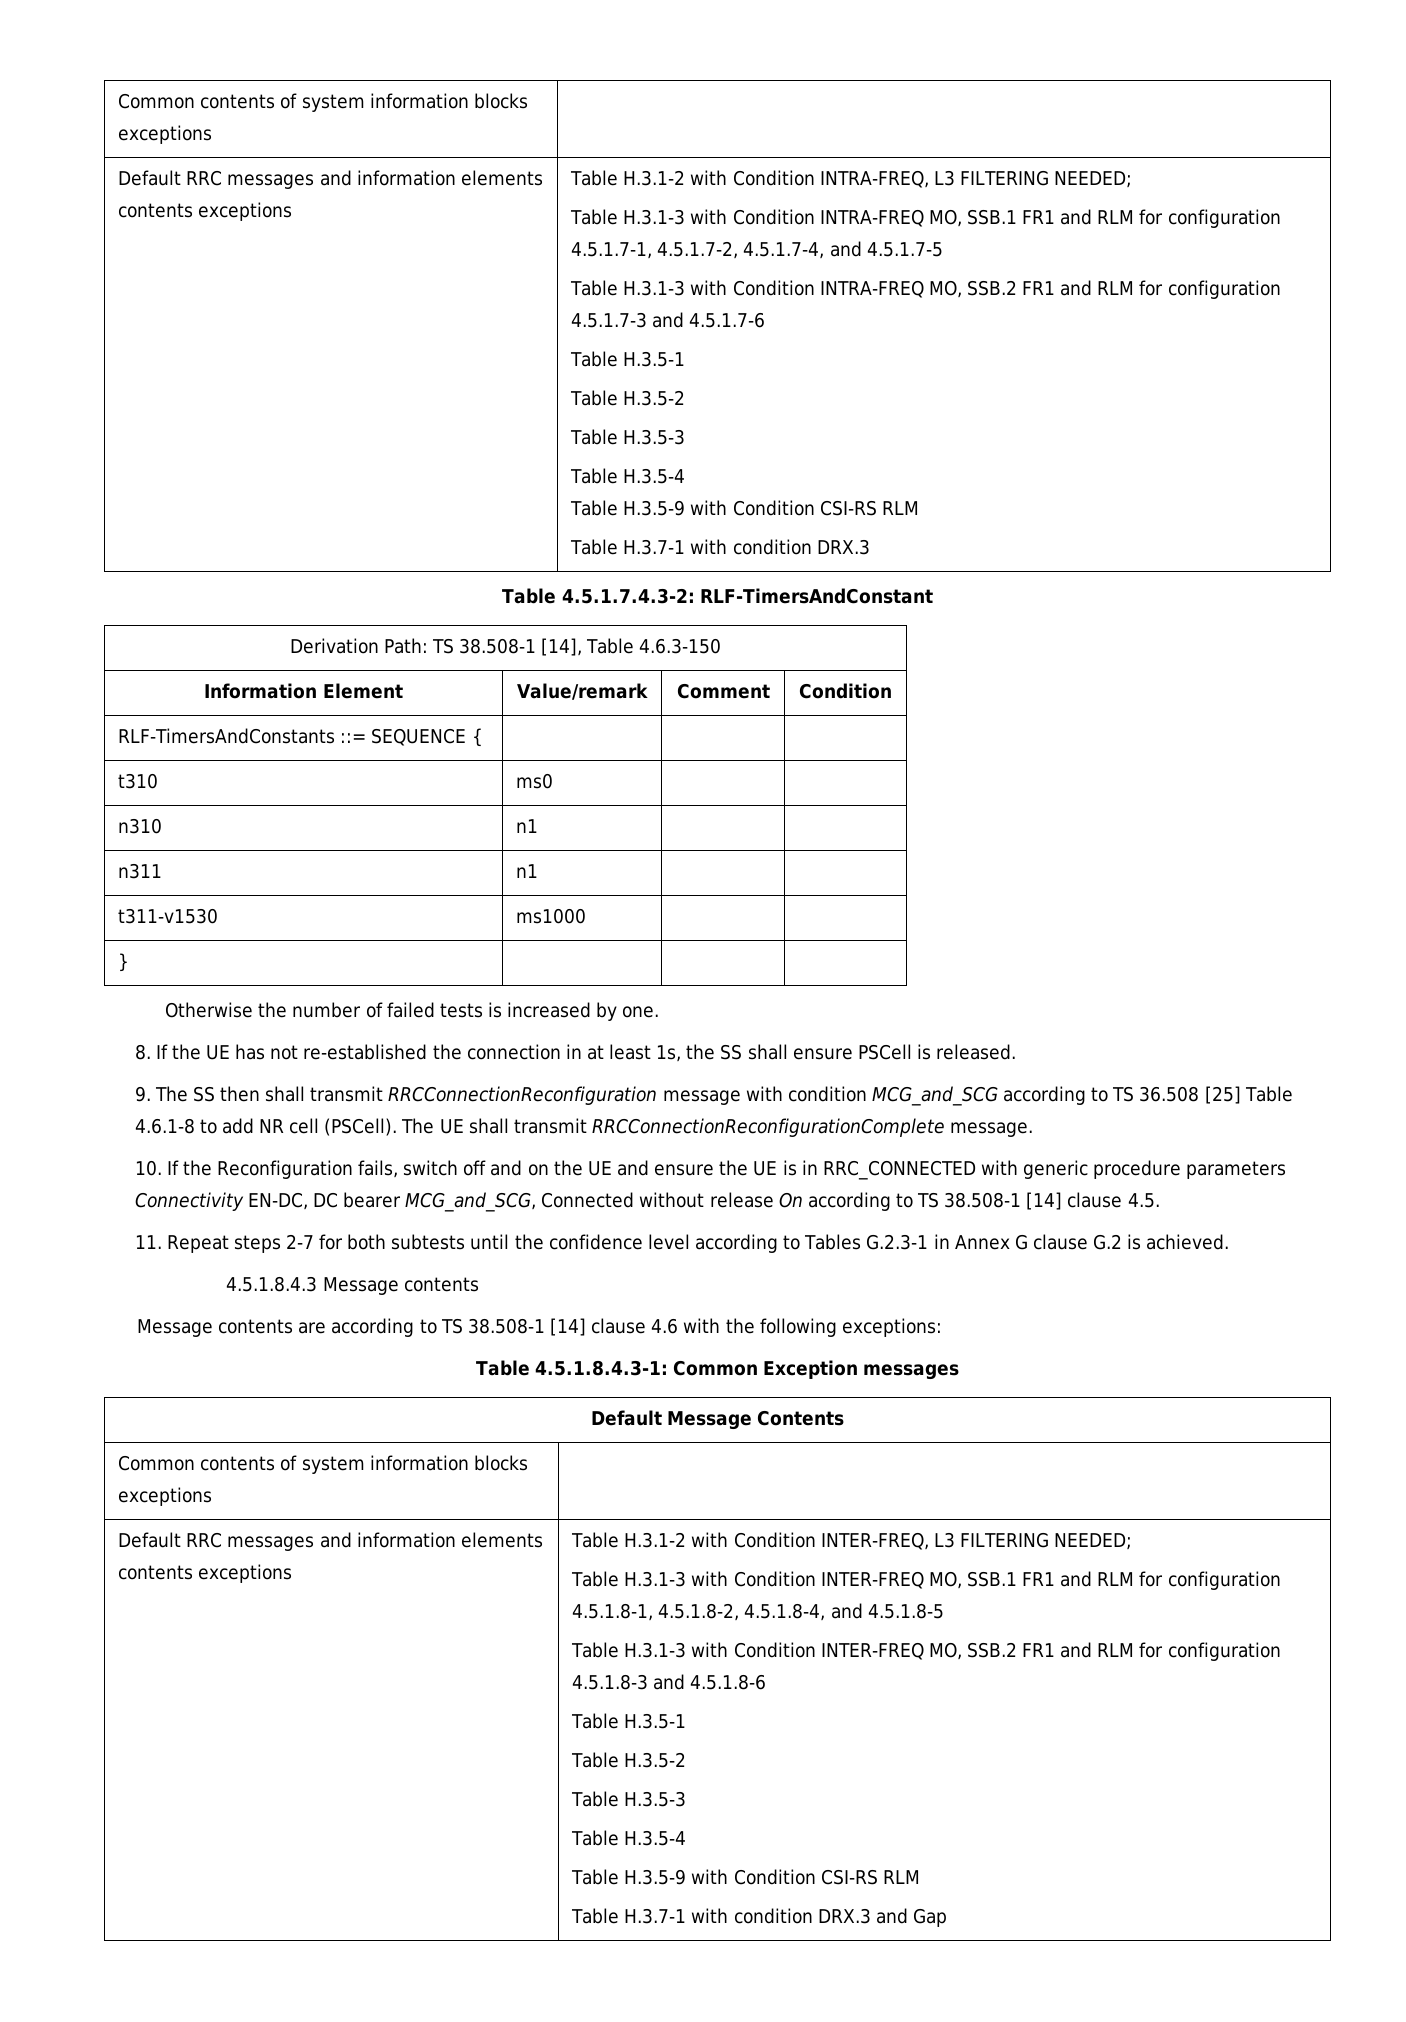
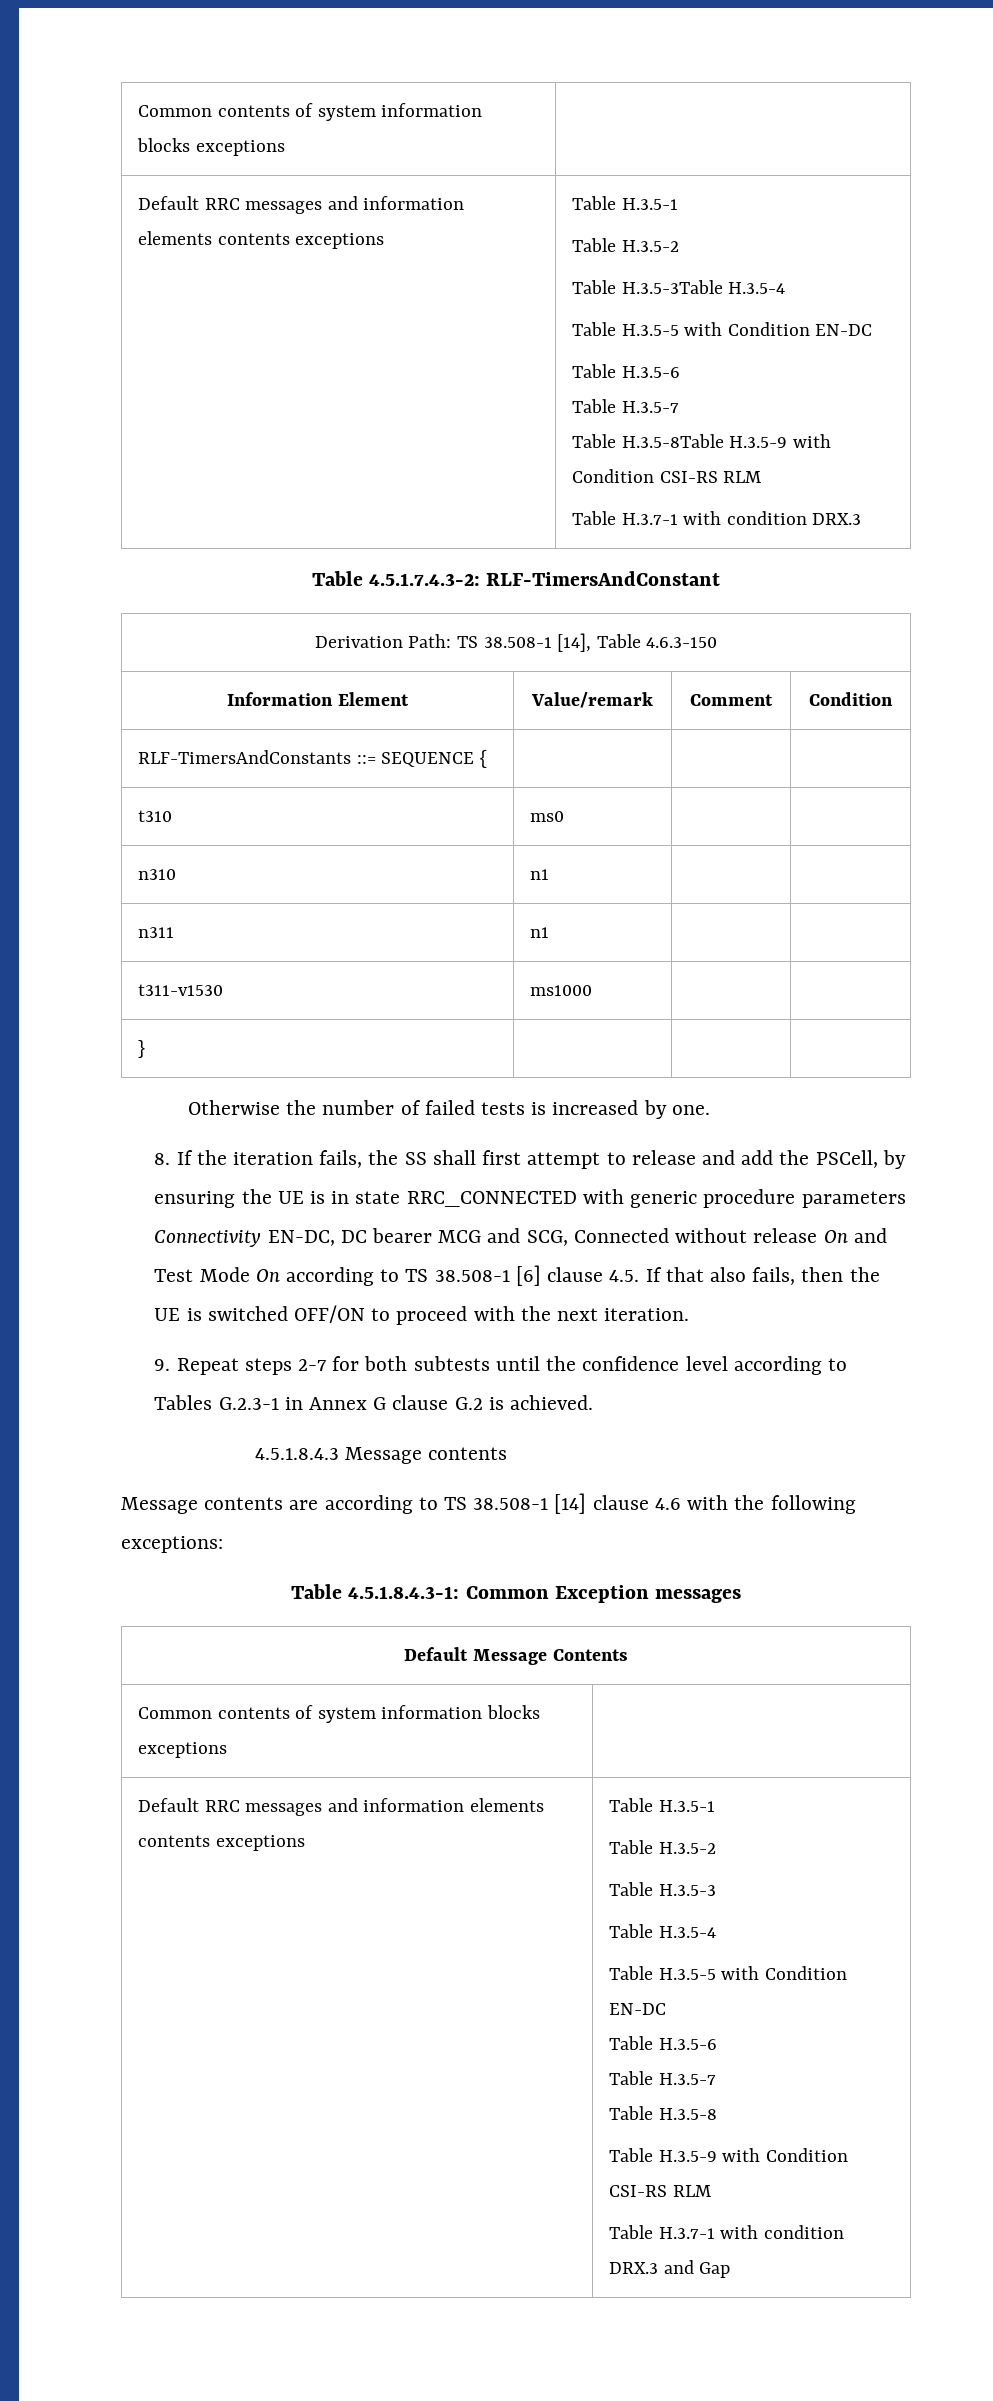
[623,170,1133,188] [570,209,1281,228] [571,241,943,259] [570,280,1281,299] [571,312,766,328] [570,351,686,367] [570,390,686,406] [570,429,686,445] [570,468,686,484] [570,500,619,516] H.3.1-2 with Condition INTRA-FREQ, L3 FILTERING NEEDED; // Table H.3.1-3 with Condition INTRA-FREQ MO, SSB.1 FR1 and RLM for configuration 4.5.1.7-1, 4.5.1.7-2, 4.5.1.7-4, and 4.5.1.7-5 // Table H.3.1-3 with Condition INTRA-FREQ MO, SSB.2 FR1 and RLM for configuration 4.5.1.7-3 and 4.5.1.7-6 // Table H.3.5-1 // Table H.3.5-2 // Table H.3.5-3 // Table H.3.5-4 // Table -> [621,198,678,210] [572,238,679,252] [572,280,786,294] [572,322,873,336] [572,364,680,378] [572,399,679,413] [572,434,724,448] H.3.5-1 // Table H.3.5-2 // Table H.3.5-3Table H.3.5-4 // Table H.3.5-5 with Condition EN-DC // Table H.3.5-6 // Table H.3.5-7 // Table H.3.5-8Table
[205,1044,1017,1062] [134,1086,1293,1106] [134,1118,1034,1137] [134,1160,715,1179] UE has not re-established the connection in at least 1s, the SS shall ensure PSCell is released. // 9. The SS then shall transmit RRCConnectionReconfiguration message with condition MCG_and_SCG according to TS 36.508 [25] Table 4.6.1-8 to add NR cell (PSCell). The UE shall transmit RRCConnectionReconfigurationComplete message. // 10. If the Reconfiguration fails, switch off and on the UE and ensure -> [233,1150,906,1169] [154,1191,236,1208] iteration fails, the SS shall first attempt to release and add the PSCell, by ensuring
(818, 1167) none -> [355,1191,401,1204] state
[405,1192,537,1212] MCG_and_SCG, -> [438,1228,568,1246] MCG and SCG,
[807,1192,1063,1211] according to TS 38.508-1 [14] -> [853,1228,887,1243] [154,1265,541,1286] and Test Mode On according to TS 38.508-1 [6]
[134,1235,162,1249] // 11. -> [645,1267,880,1285] [154,1305,690,1325] [154,1359,171,1371] If that also fails, then the UE is switched OFF/ON to proceed with the next iteration. // 9.
[624,1532,1133,1550] [571,1571,1281,1590] [572,1603,944,1621] [571,1642,1281,1661] [572,1674,767,1690] [571,1713,687,1729] [571,1752,687,1768] [571,1791,687,1807] [571,1830,687,1846] H.3.1-2 with Condition INTER-FREQ, L3 FILTERING NEEDED; // Table H.3.1-3 with Condition INTER-FREQ MO, SSB.1 FR1 and RLM for configuration 4.5.1.8-1, 4.5.1.8-2, 4.5.1.8-4, and 4.5.1.8-5 // Table H.3.1-3 with Condition INTER-FREQ MO, SSB.2 FR1 and RLM for configuration 4.5.1.8-3 and 4.5.1.8-6 // Table H.3.5-1 // Table H.3.5-2 // Table H.3.5-3 // Table H.3.5-4 -> [658,1800,715,1812] [609,1840,716,1854] [609,1882,716,1896] [609,1924,716,1938] [609,1966,847,1980] [609,2003,667,2015] [609,2036,717,2050] [609,2071,716,2085] [609,2106,717,2120] H.3.5-1 // Table H.3.5-2 // Table H.3.5-3 // Table H.3.5-4 // Table H.3.5-5 with Condition EN-DC // Table H.3.5-6 // Table H.3.5-7 // Table H.3.5-8

